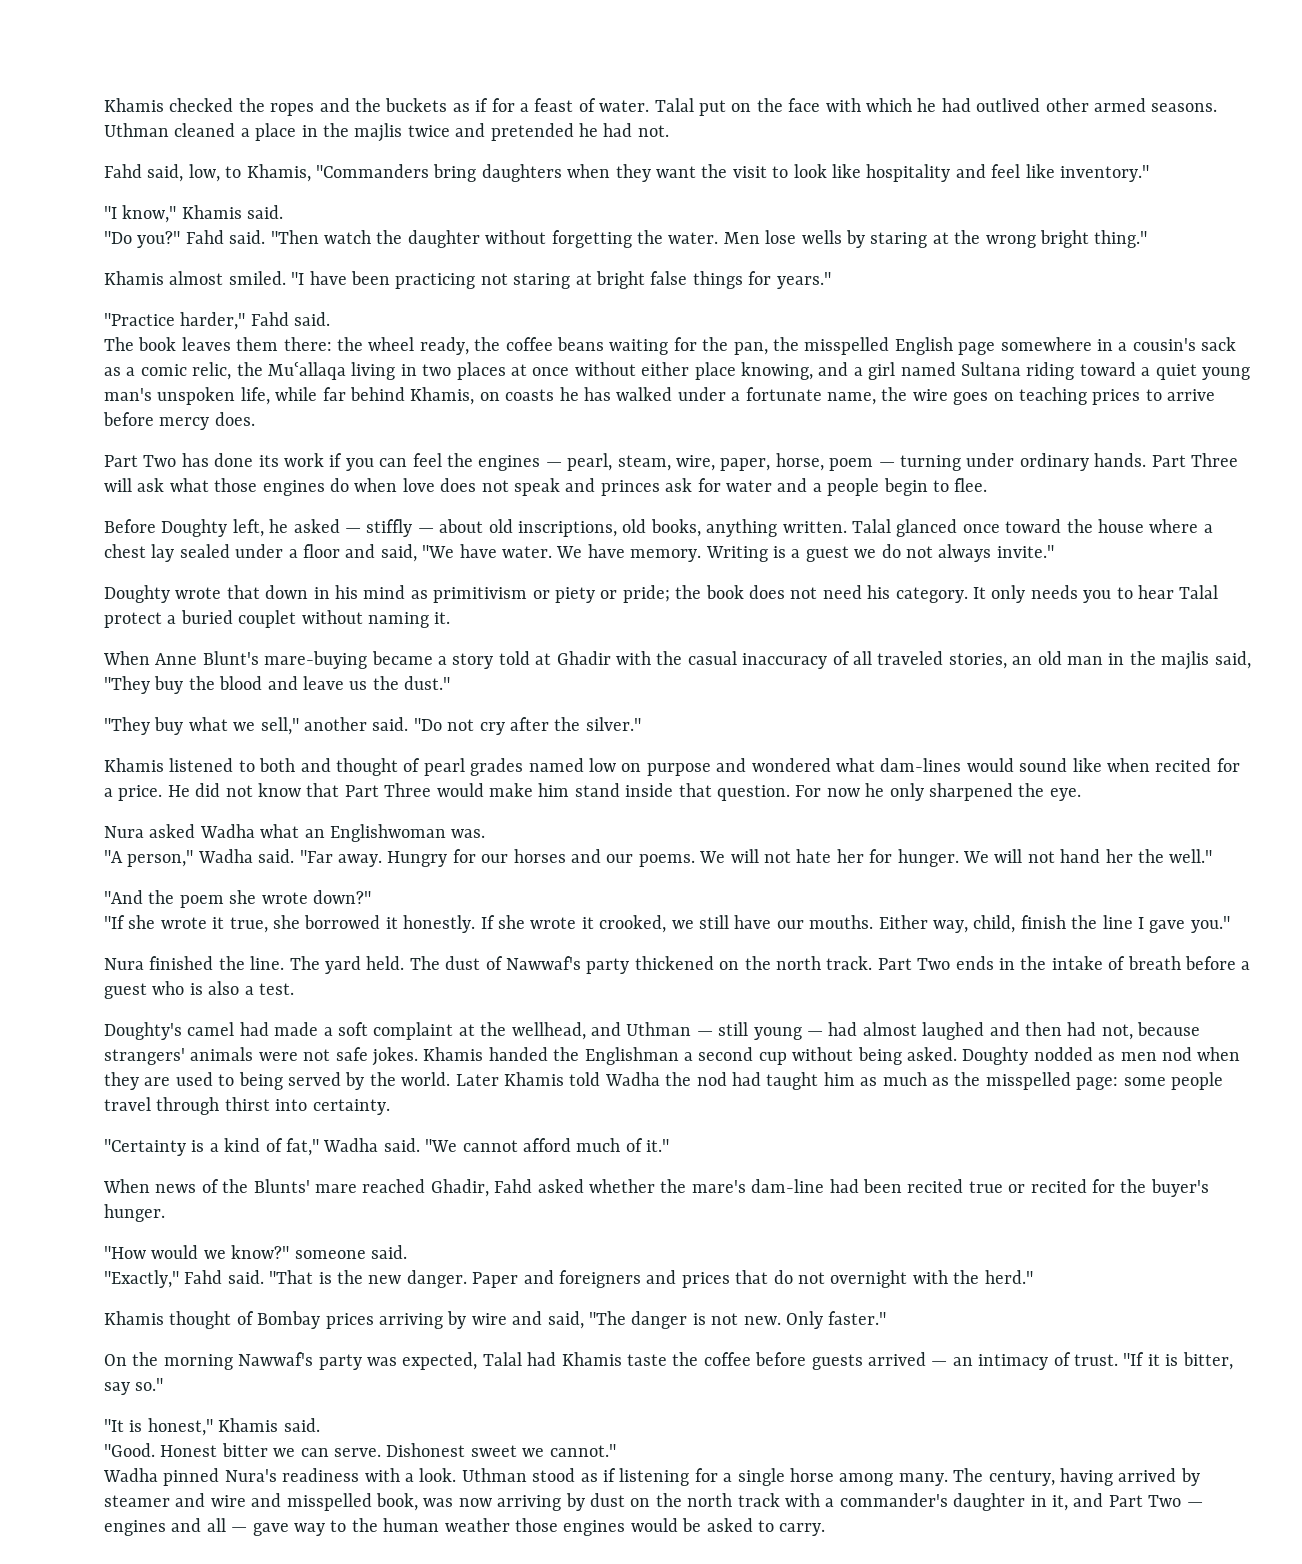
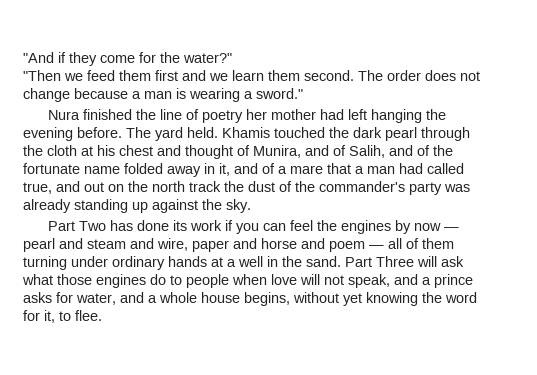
[104,98,1218,116] [104,123,669,142] [104,164,1149,182] [104,205,284,223] [104,230,1148,248] [104,271,831,289] [104,312,331,330] [104,337,1237,355] [104,362,1250,380] [104,387,1216,405] [103,412,255,430] Khamis checked the ropes and the buckets as if for a feast of water. Talal put on the face with which he had outlived other armed seasons. Uthman cleaned a place in the majlis twice and pretended he had not. // Fahd said, low, to Khamis, "Commanders bring daughters when they want the visit to look like hospitality and feel like inventory." // "I know," Khamis said. // "Do you?" Fahd said. "Then watch the daughter without forgetting the water. Men lose wells by staring at the wrong bright thing." // Khamis almost smiled. "I have been practicing not staring at bright false things for years." // "Practice harder," Fahd said. // The book leaves them there: the wheel ready, the coffee beans waiting for the pan, the misspelled English page somewhere in a cousin's sack as a comic relic, the Muʿallaqa living in two places at once without either place knowing, and a girl named Sultana riding toward a quiet young man's unspoken life, while far behind Khamis, on coasts he has walked under a fortunate name, the wire goes on teaching prices to arrive before mercy does. -> [23,52,232,66] [23,70,480,81] [23,88,303,102] [48,109,447,123] [23,127,470,141] [23,145,453,159] [23,163,464,177] [23,181,470,195] [23,199,251,213] "And if they come for the water?" // "Then we feed them first and we learn them second. The order does not change because a man is wearing a sword." // Nura finished the line of poetry her mother had left hanging the evening before. The yard held. Khamis touched the dark pearl through the cloth at his chest and thought of Munira, and of Salih, and of the fortunate name folded away in it, and of a mare that a man had called true, and out on the north track the dust of the commander's party was already standing up against the sky.
[545,453,1147,471] — pearl, steam, wire, paper, horse, poem — turning under ordinary hands. -> [395,220,460,234] [23,238,454,252] [23,256,341,270] by now — pearl and steam and wire, paper and horse and poem — all of them turning under ordinary hands at a well in the sand.
[354,478,988,496] [104,519,1213,537] [104,544,1054,562] [104,585,1219,603] [104,610,451,628] [103,651,1251,670] [104,676,451,694] [104,717,641,735] [104,758,1240,776] [104,783,1081,801] [104,824,486,842] [104,849,1213,867] [104,890,371,908] [104,915,1230,933] [104,956,1251,974] [104,981,294,999] [104,1022,1201,1040] [104,1047,1241,1066] [104,1072,1223,1090] [104,1097,390,1115] [104,1138,670,1156] [103,1179,1209,1197] [104,1204,165,1222] [104,1245,407,1259] [104,1270,1033,1288] [104,1311,887,1329] [104,1352,1233,1370] [104,1378,164,1395] [104,1418,320,1436] [104,1443,616,1457] [103,1468,1200,1486] [104,1493,1203,1511] [104,1518,826,1536] when love does not speak and princes ask for water and a people begin to flee. // Before Doughty left, he asked — stiffly — about old inscriptions, old books, anything written. Talal glanced once toward the house where a chest lay sealed under a floor and said, "We have water. We have memory. Writing is a guest we do not always invite." // Doughty wrote that down in his mind as primitivism or piety or pride; the book does not need his category. It only needs you to hear Talal protect a buried couplet without naming it. // When Anne Blunt's mare-buying became a story told at Ghadir with the casual inaccuracy of all traveled stories, an old man in the majlis said, "They buy the blood and leave us the dust." // "They buy what we sell," another said. "Do not cry after the silver." // Khamis listened to both and thought of pearl grades named low on purpose and wondered what dam-lines would sound like when recited for a price. He did not know that Part Three would make him stand inside that question. For now he only sharpened the eye. // Nura asked Wadha what an Englishwoman was. // "A person," Wadha said. "Far away. Hungry for our horses and our poems. We will not hate her for hunger. We will not hand her the well." // "And the poem she wrote down?" // "If she wrote it true, she borrowed it honestly. If she wrote it crooked, we still have our mouths. Either way, child, finish the line I gave you." // Nura finished the line. The yard held. The dust of Nawwaf's party thickened on the north track. Part Two ends in the intake of breath before a guest who is also a test. // Doughty's camel had made a soft complaint at the wellhead, and Uthman — still young — had almost laughed and then had not, because strangers' animals were not safe jokes. Khamis handed the Englishman a second cup without being asked. Doughty nodded as men nod when they are used to being served by the world. Later Khamis told Wadha the nod had taught him as much as the misspelled page: some people travel through thirst into certainty. // "Certainty is a kind of fat," Wadha said. "We cannot afford much of it." // When news of the Blunts' mare reached Ghadir, Fahd asked whether the mare's dam-line had been recited true or recited for the buyer's hunger. // "How would we know?" someone said. // "Exactly," Fahd said. "That is the new danger. Paper and foreigners and prices that do not overnight with the herd." // Khamis thought of Bombay prices arriving by wire and said, "The danger is not new. Only faster." // On the morning Nawwaf's party was expected, Talal had Khamis taste the coffee before guests arrived — an intimacy of trust. "If it is bitter, say so." // "It is honest," Khamis said. // "Good. Honest bitter we can serve. Dishonest sweet we cannot." // Wadha pinned Nura's readiness with a look. Uthman stood as if listening for a single horse among many. The century, having arrived by steamer and wire and misspelled book, was now arriving by dust on the north track with a commander's daughter in it, and Part Two — engines and all — gave way to the human weather those engines would be asked to carry. -> [170,274,473,288] [23,292,477,306] [23,310,102,323] to people when love will not speak, and a prince asks for water, and a whole house begins, without yet knowing the word for it, to flee.

